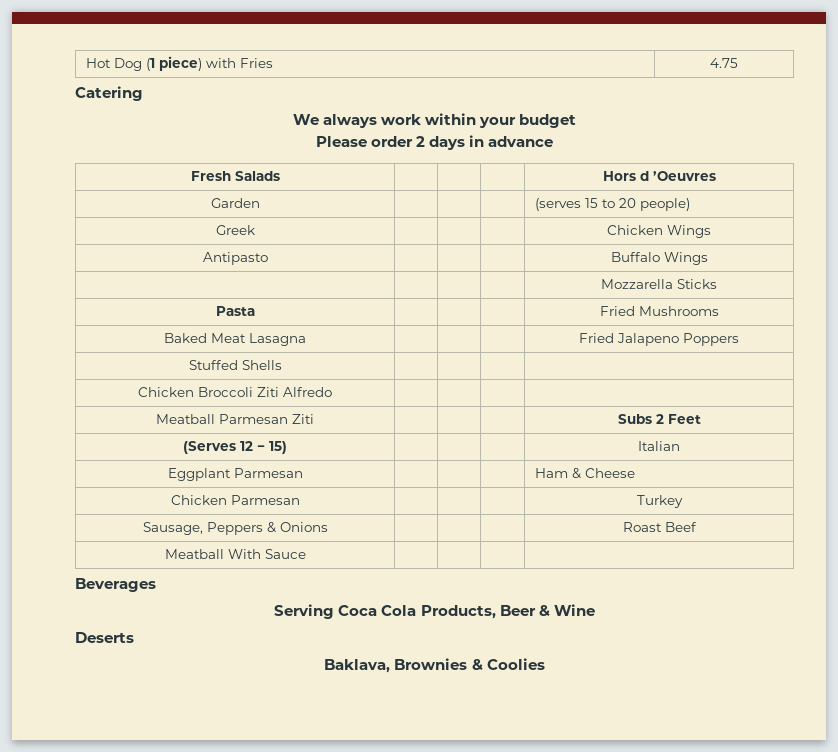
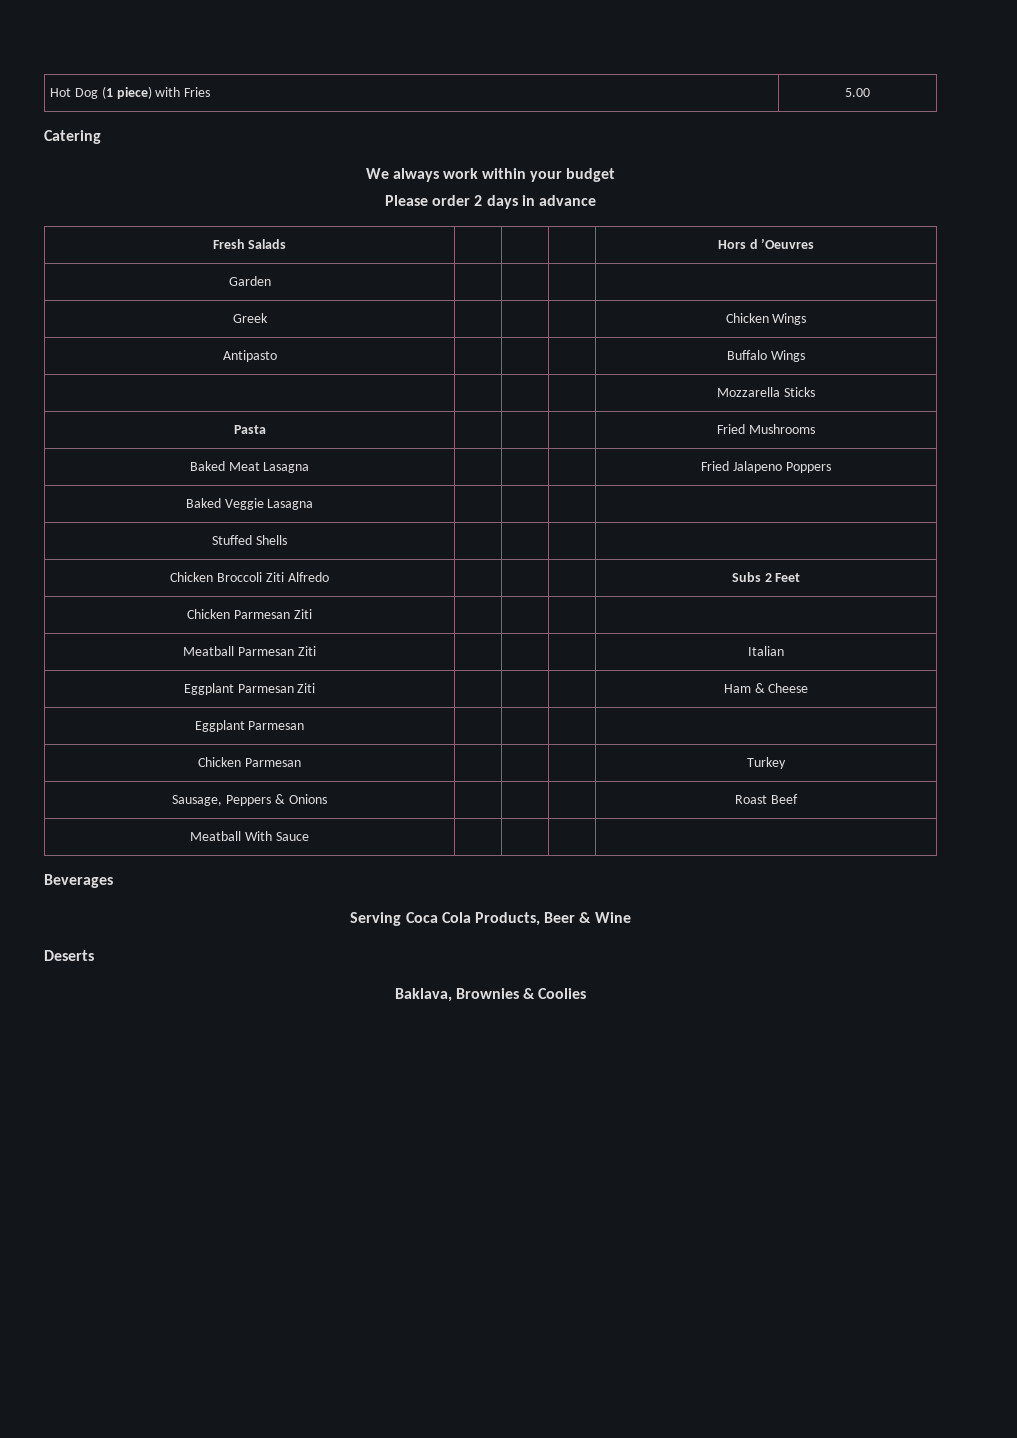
[710,58,738,68] 4.75 -> [845,88,870,97] 5.00
[535,198,691,211] (serves 15 to 20 people) -> (271, 281) none
(739, 339) none -> [185,498,314,510] // Baked Veggie Lasagna | | | |
[156,414,314,424] [617,414,701,424] [183,441,287,454] [638,441,680,451] // Meatball Parmesan Ziti | | | | Subs 2 Feet // (Serves 12 − 15) | | | | Italian -> [731,572,801,582] [187,609,312,619] [183,646,316,656] [748,646,784,656] [183,683,316,695] [723,683,809,693] Subs 2 Feet // Chicken Parmesan Ziti | | | | // Meatball Parmesan Ziti | | | | Italian // Eggplant Parmesan Ziti | | | | Ham & Cheese
[535,468,636,479] Ham & Cheese -> (305, 725) none

